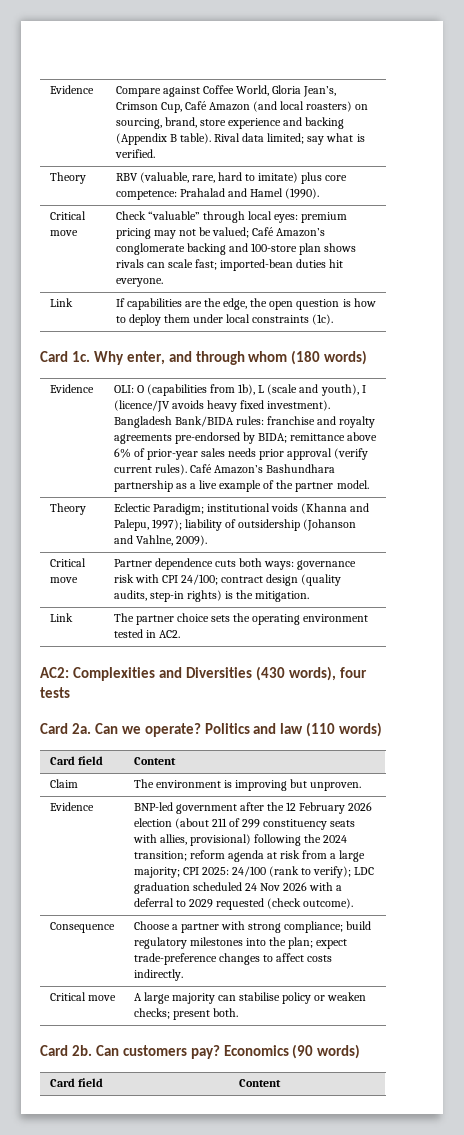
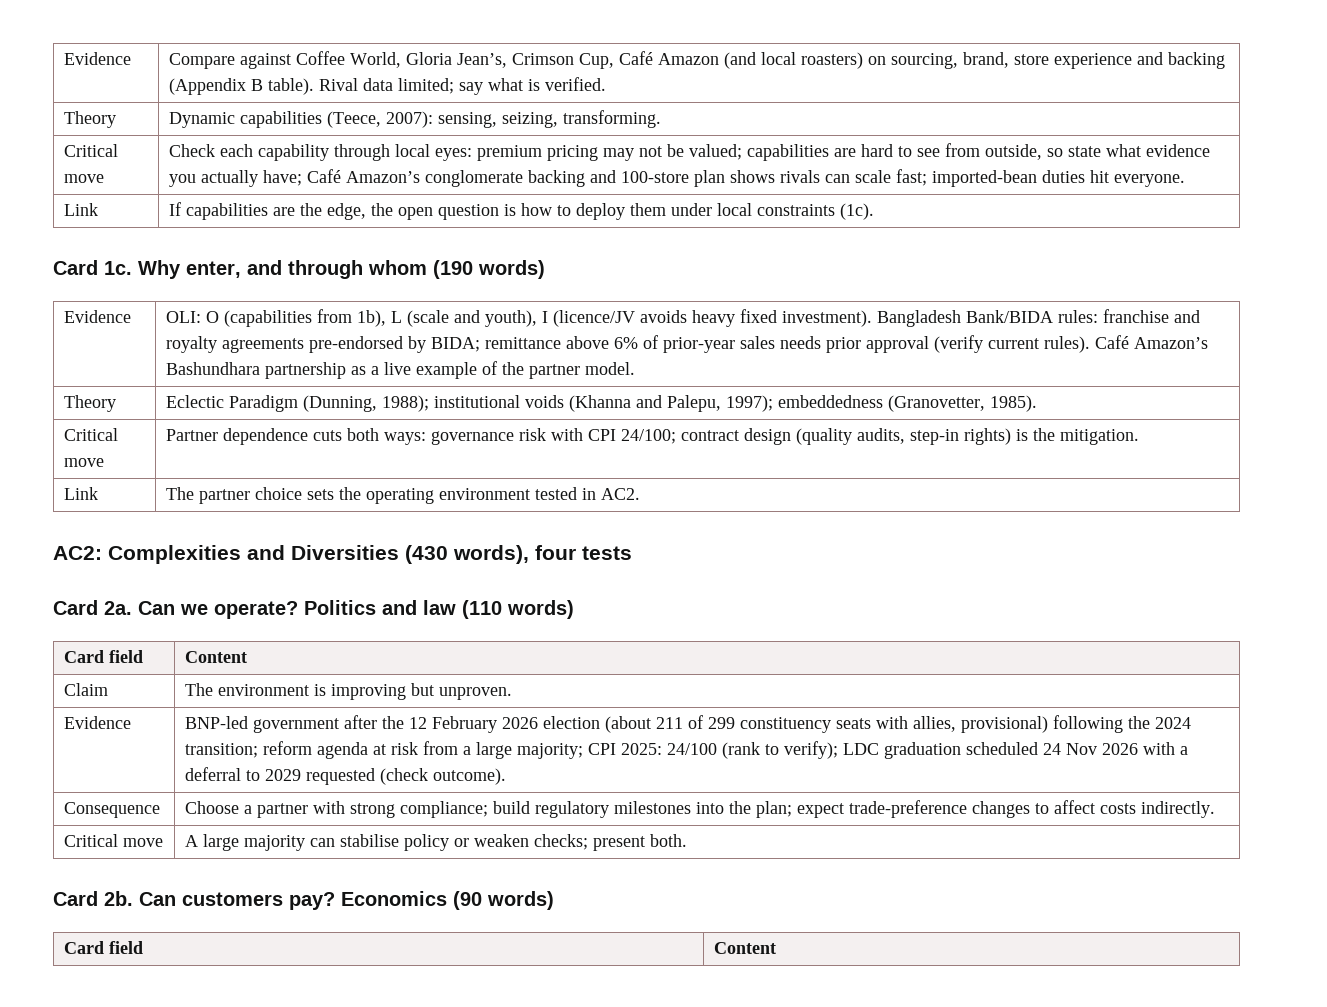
[115,172,348,184] [115,188,320,200] RBV (valuable, rare, hard to imitate) plus core competence: Prahalad and Hamel (1990). -> [169,110,662,128] Dynamic capabilities (Teece, 2007): sensing, seizing, transforming.
[147,211,200,220] “valuable” -> [220,144,330,161] each capability
(250, 232) none -> [747,143,1211,161] [169,170,303,187] capabilities are hard to see from outside, so state what evidence you actually have;
[291,350,321,365] (180 -> [433,260,473,279] (190
[152,503,204,515] Paradigm; -> [229,395,430,412] Paradigm (Dunning, 1988);
[184,519,357,531] [113,535,207,546] liability of outsidership (Johanson and Vahlne, 2009). -> [778,395,1038,412] embeddedness (Granovetter, 1985).

